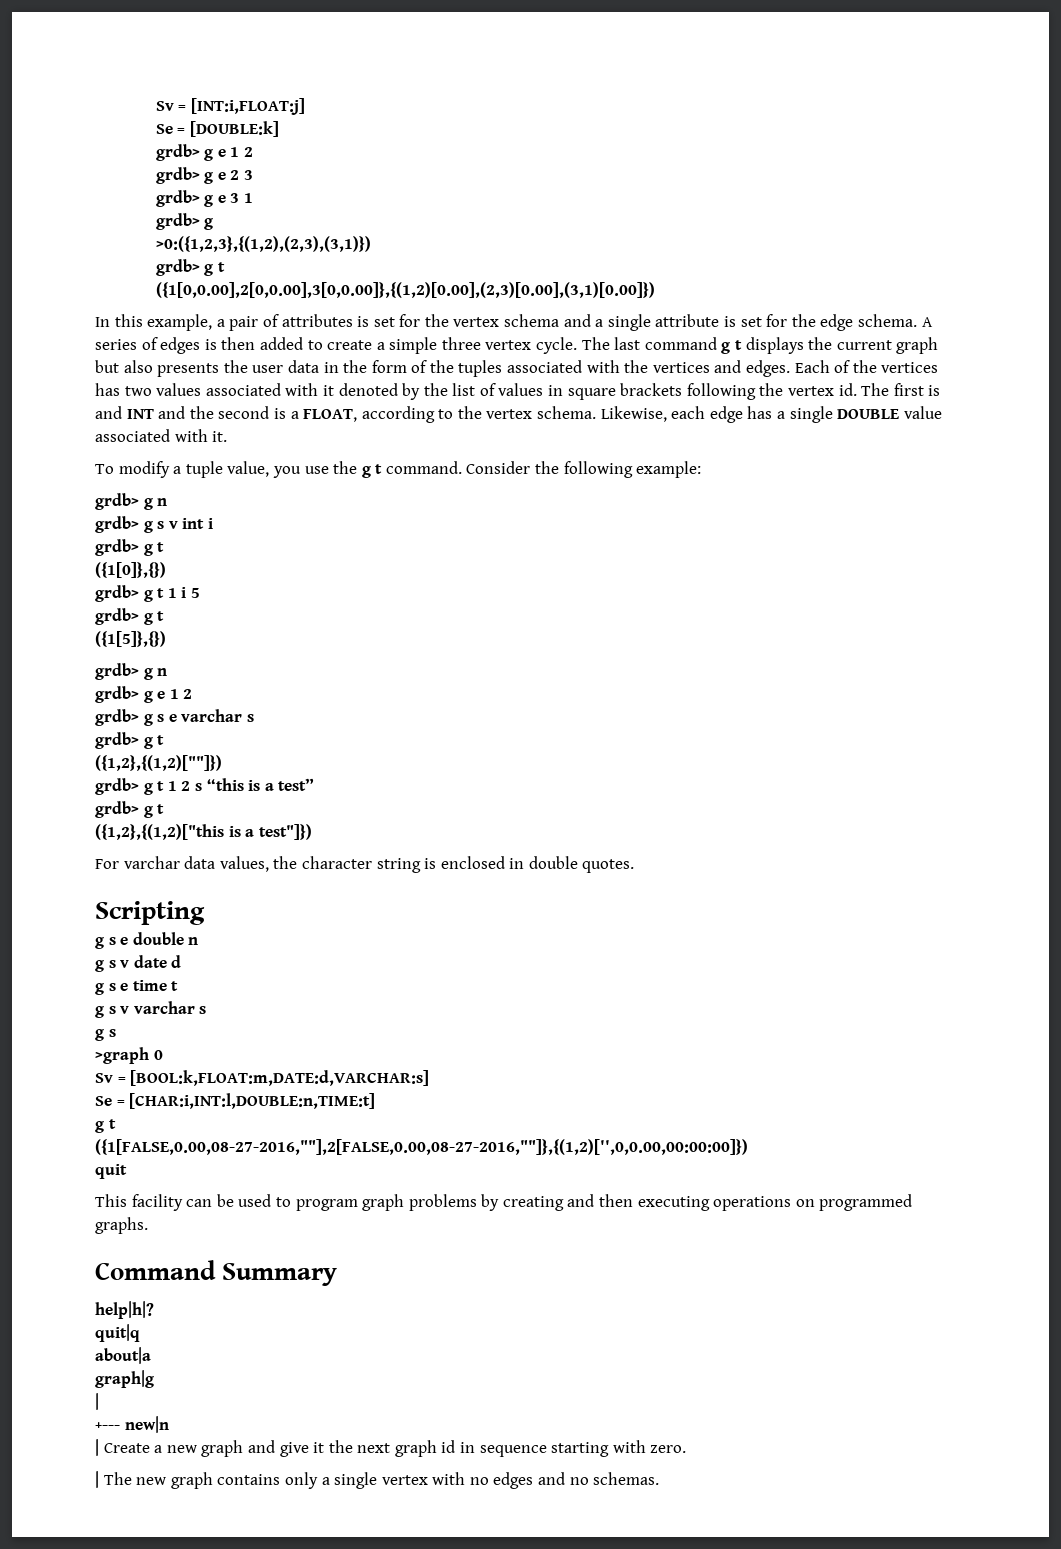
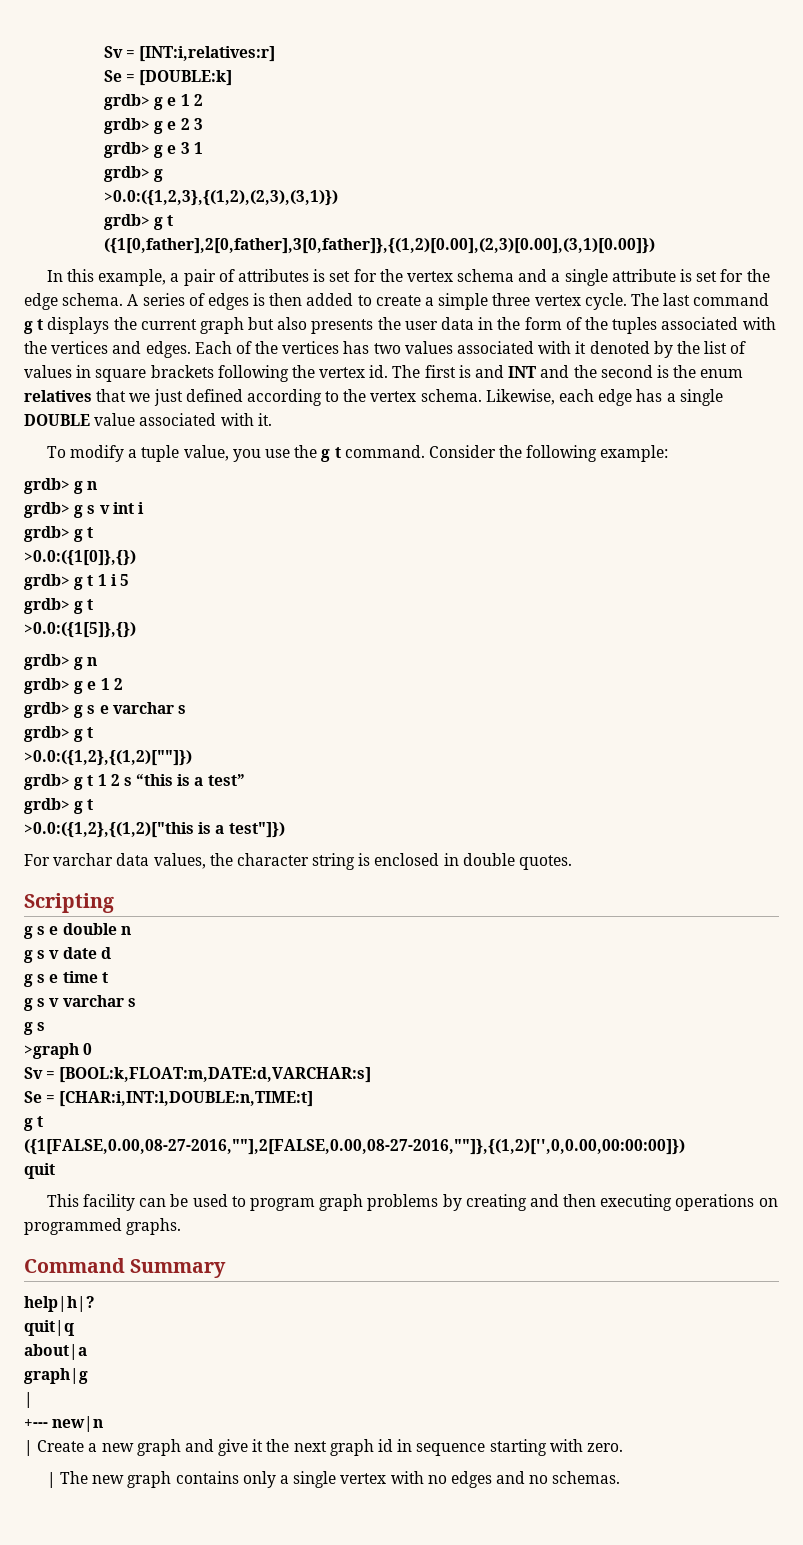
[155,98,305,115] Sv = [INT:i,FLOAT:j] -> [104,46,276,62] Sv = [INT:i,relatives:r]
[155,236,371,252] [155,259,225,276] [155,282,655,298] >0:({1,2,3},{(1,2),(2,3),(3,1)}) // grdb> g t // ({1[0,0.00],2[0,0.00],3[0,0.00]},{(1,2)[0.00],(2,3)[0.00],(3,1)[0.00]}) -> [104,190,339,206] [104,214,174,230] [104,238,656,254] >0.0:({1,2,3},{(1,2),(2,3),(3,1)}) // grdb> g t // ({1[0,father],2[0,father],3[0,father]},{(1,2)[0.00],(2,3)[0.00],(3,1)[0.00]})
[290,409,358,422] a FLOAT, -> [673,365,744,378] [24,389,243,406] the enum relatives that we just defined
[95,562,166,578] ({1[0]},{}) -> [24,550,136,566] >0.0:({1[0]},{})
[95,631,166,647] ({1[5]},{}) -> [24,622,136,638] >0.0:({1[5]},{})
[95,755,222,771] ({1,2},{(1,2)[""]}) -> [24,750,192,766] >0.0:({1,2},{(1,2)[""]})
[95,824,224,840] ({1,2},{(1,2)["this -> [24,822,194,838] >0.0:({1,2},{(1,2)["this

